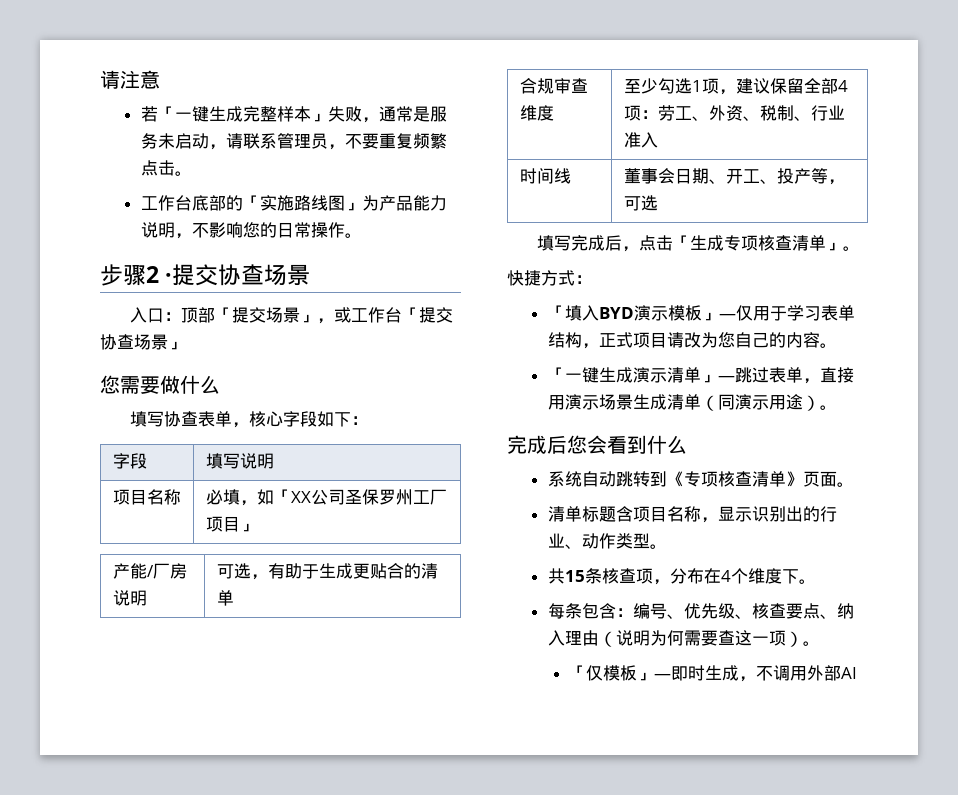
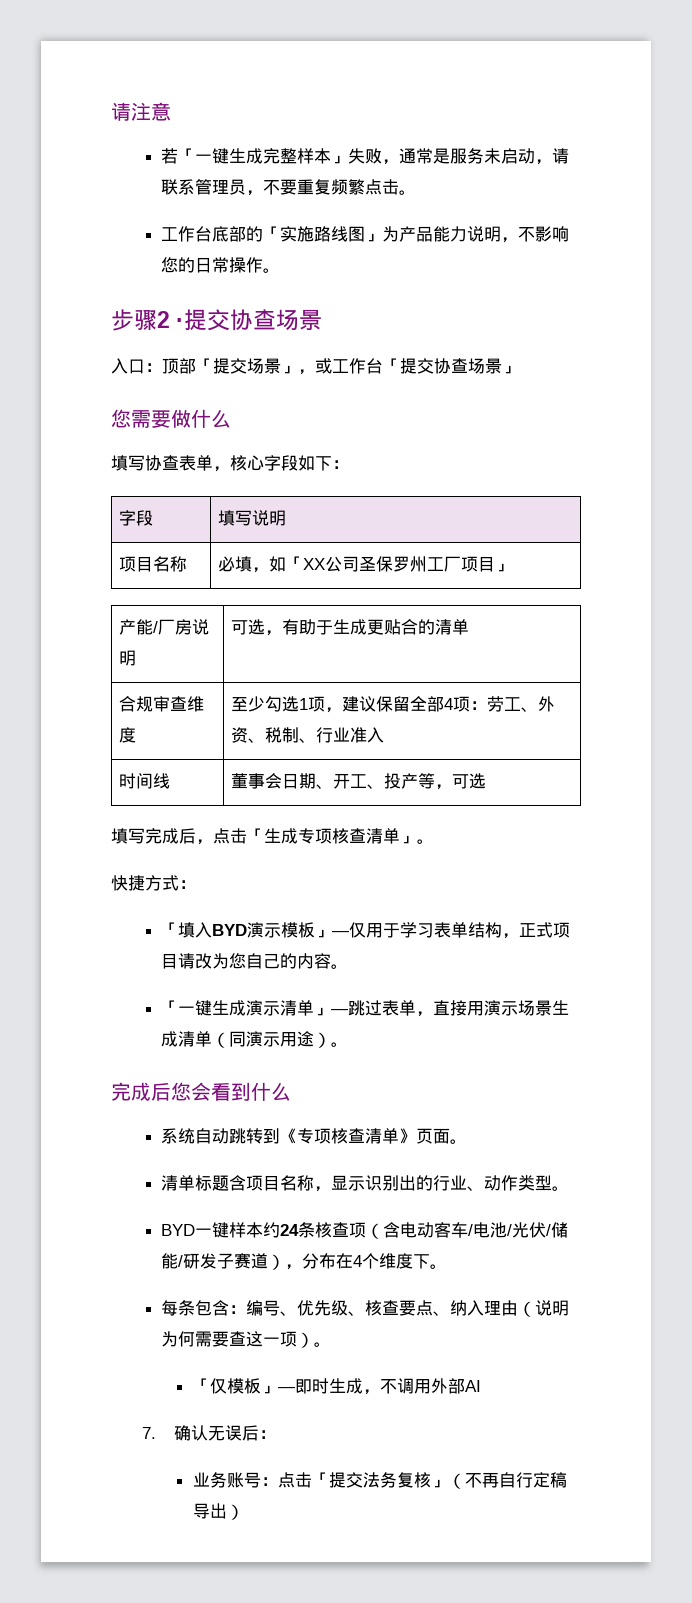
[547,568,653,584] 共15条核查项 -> [161,1222,569,1239] [161,1253,286,1270] BYD一键样本约24条核查项（含电动客车/电池/光伏/储能/研发子赛道）
(858, 673) none -> [142,1425,276,1441] [192,1472,567,1489] [192,1503,244,1520] // 7.确认无误后： // 业务账号：点击「提交法务复核」（不再自行定稿导出）

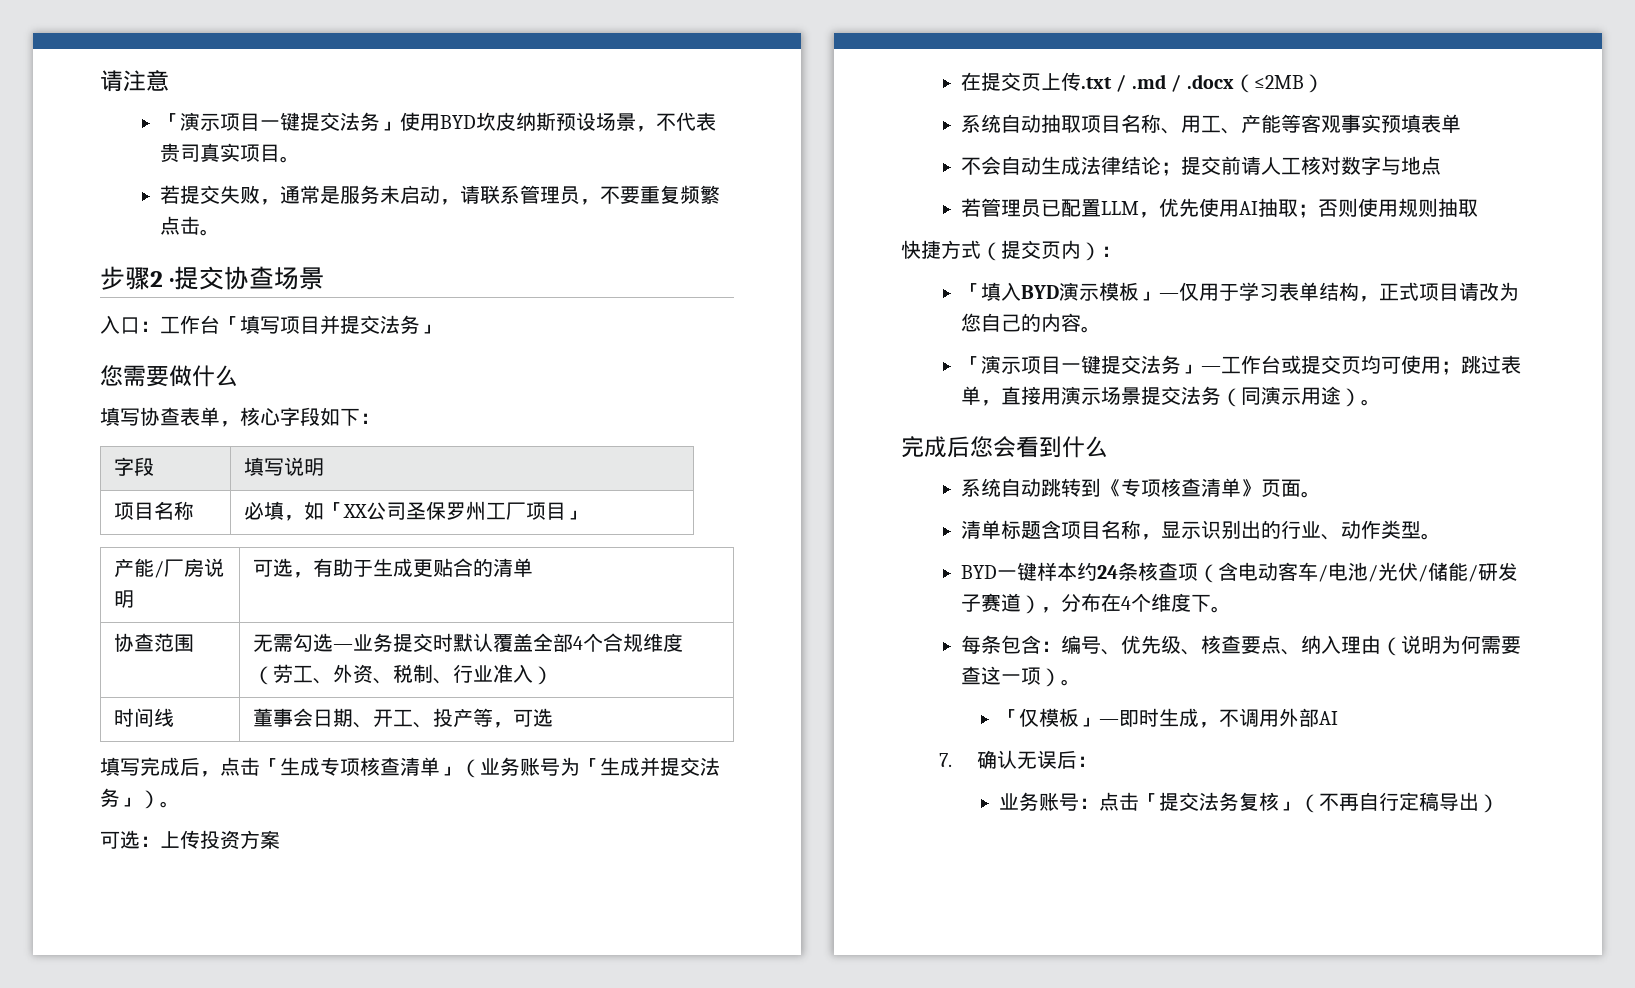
[161,148,349,164] 若「一键生成完整样本」 -> [159,112,716,132] [159,143,300,163] [159,185,220,204] 「演示项目一键提交法务」使用BYD坎皮纳斯预设场景，不代表贵司真实项目。 // 若提交
[161,226,570,243] [161,257,281,273] // 工作台底部的「实施路线图」为产品能力说明，不影响您的日常操作。 -> (220, 232) none
[162,358,502,375] 顶部「提交场景」，或工作台「提交协查场景 -> [160,315,420,335] 工作台「填写项目并提交法务
[118,696,204,712] [118,727,136,743] [230,696,487,713] 合规审查维度 | 至少勾选1项，建议保留全部4项： -> [114,633,195,652] [253,633,684,652] [253,666,274,685] 协查范围 | 无需勾选—业务提交时默认覆盖全部4个合规维度（
(384, 735) none -> [533,666,554,685] ）
[417,839,434,844] 。 -> [460,757,720,778] [100,788,180,809] [100,830,280,850] [960,72,1324,93] [960,114,1461,134] [960,156,1441,176] [960,198,1478,218] （业务账号为「生成并提交法务」）。 // 可选：上传投资方案 // 在提交页上传.txt / .md / .docx（≤2MB） // 系统自动抽取项目名称、用工、产能等客观事实预填表单 // 不会自动生成法律结论；提交前请人工核对数字与地点 // 若管理员已配置LLM，优先使用AI抽取；否则使用规则抽取
(179, 883) none -> [981,240,1101,261] （提交页内）
[178,1000,349,1016] 一键生成演示清单」— -> [980,355,1461,375] 演示项目一键提交法务」—工作台或提交页均可使用；
[552,1000,570,1015] [161,1031,213,1047] 生成清单 -> [1140,386,1221,405] 提交法务

